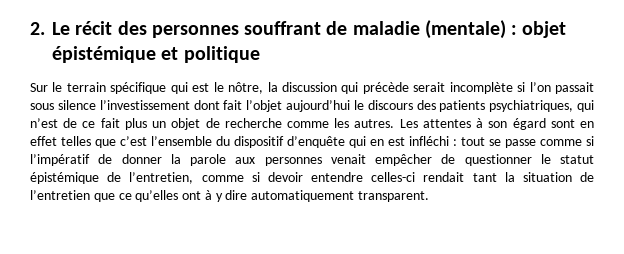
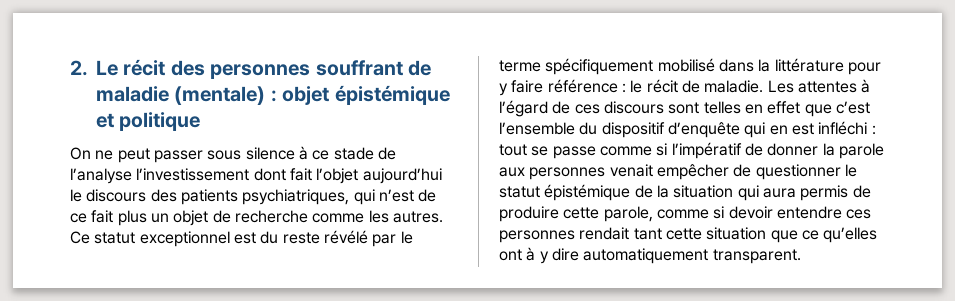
[30,82,594,94] [30,100,96,110] Sur le terrain spécifique qui est le nôtre, la discussion qui précède serait incomplète si l’on passait sous silence -> [70,146,396,163] [70,168,132,184] On ne peut passer sous silence à ce stade de l’analyse
[399,118,575,130] Les attentes à son égard sont -> [70,230,413,247] [499,58,881,75] [499,79,871,96] [499,100,741,117] Ce statut exceptionnel est du reste révélé par le terme spécifiquement mobilisé dans la littérature pour y faire référence : le récit de maladie. Les attentes à l’égard de ces discours sont telles
[61,136,91,146] telles -> (801, 107) none
[129,172,595,184] [30,190,90,200] l’entretien, comme si devoir entendre celles-ci rendait tant la situation de l’entretien -> [656,185,871,201] [499,206,872,222] [499,227,767,243] la situation qui aura permis de produire cette parole, comme si devoir entendre ces personnes rendait tant cette situation

